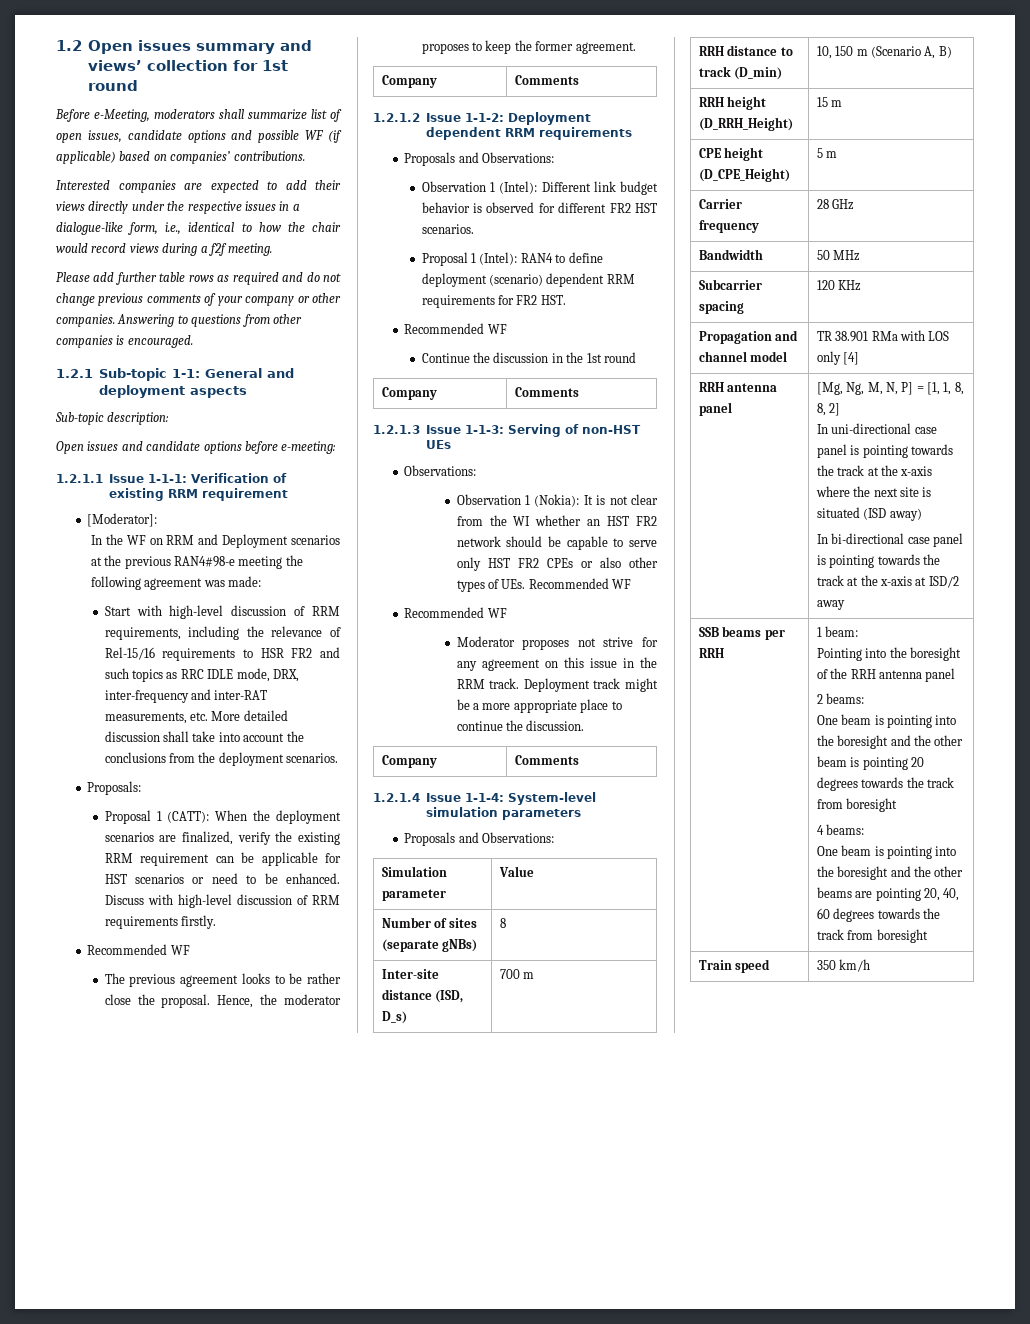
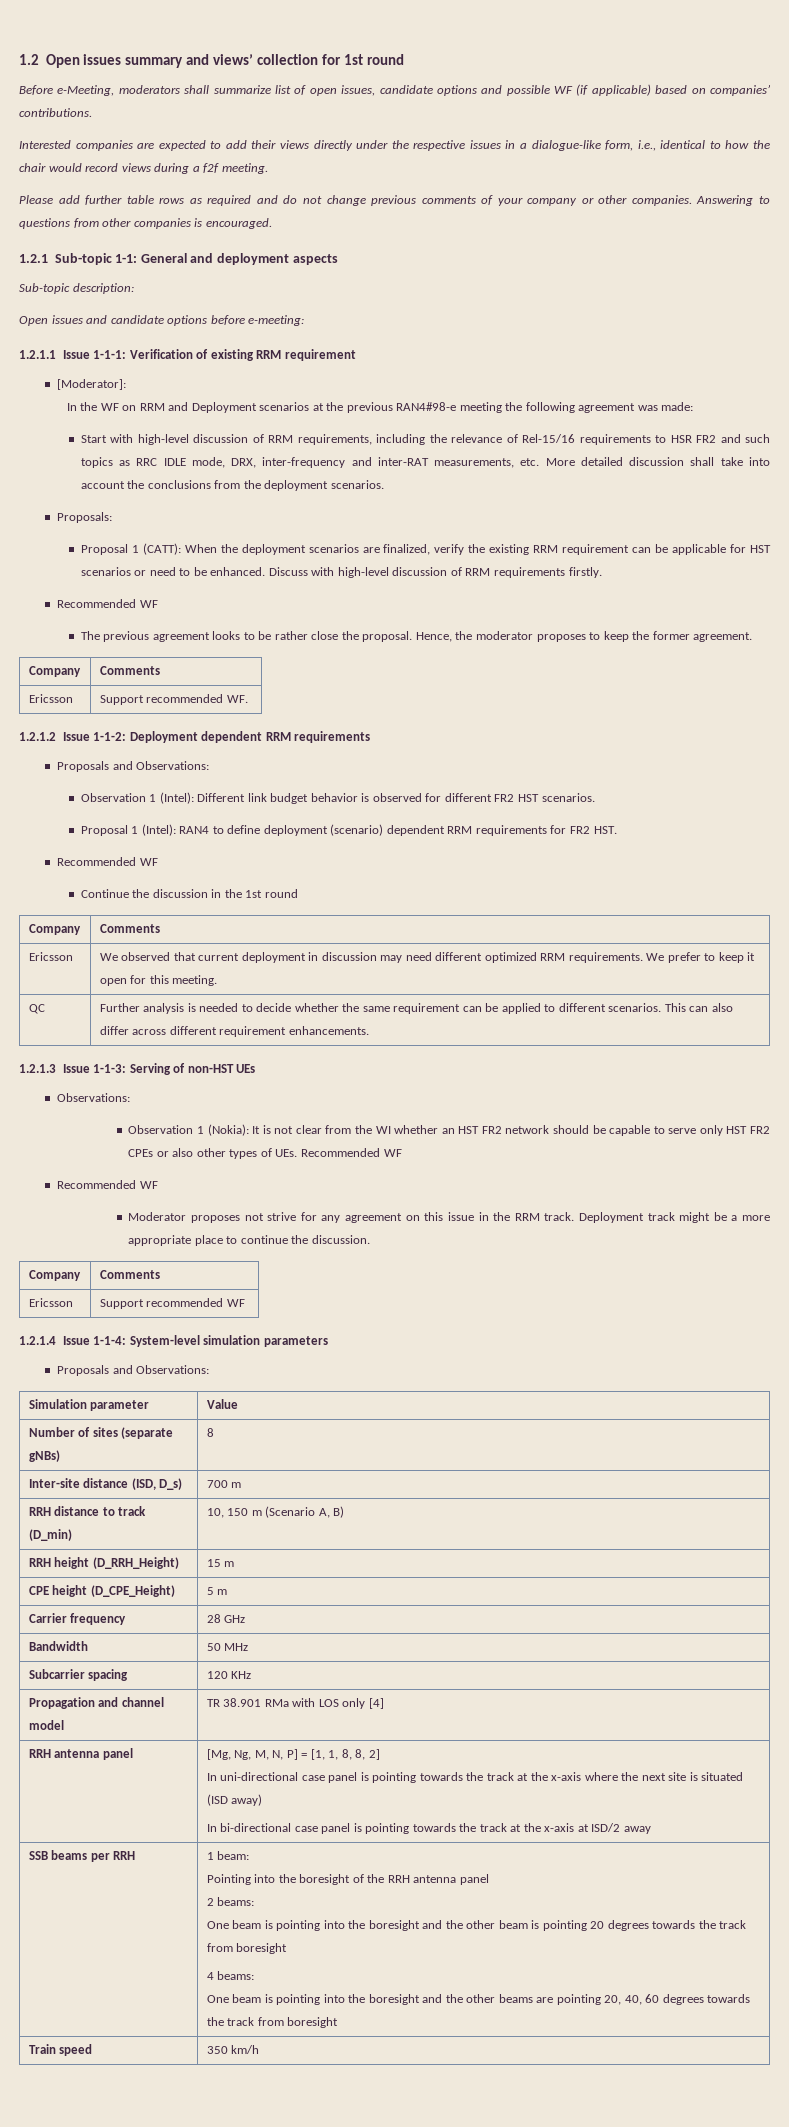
(579, 80) none -> [28,694,73,703] [99,694,248,705] // Ericsson | Support recommended WF.
(579, 392) none -> [28,952,73,961] [99,952,756,963] [99,975,218,986] [28,1004,45,1014] [99,1003,733,1014] [99,1026,369,1037] // Ericsson | We observed that current deployment in discussion may need different optimized RRM requirements. We prefer to keep it open for this meeting. // QC | Further analysis is needed to decide whether the same requirement can be applied to different scenarios. This can also differ across different requirement enhancements.
(579, 760) none -> [28,1298,73,1307] [99,1298,245,1309] // Ericsson | Support recommended WF

